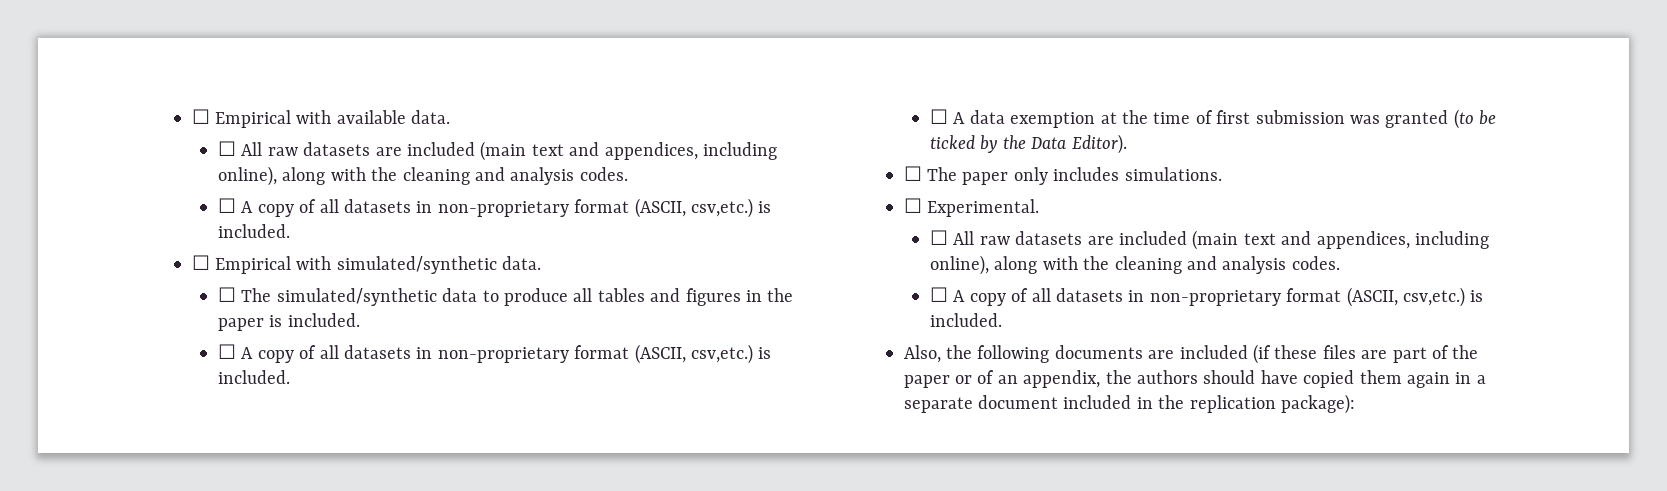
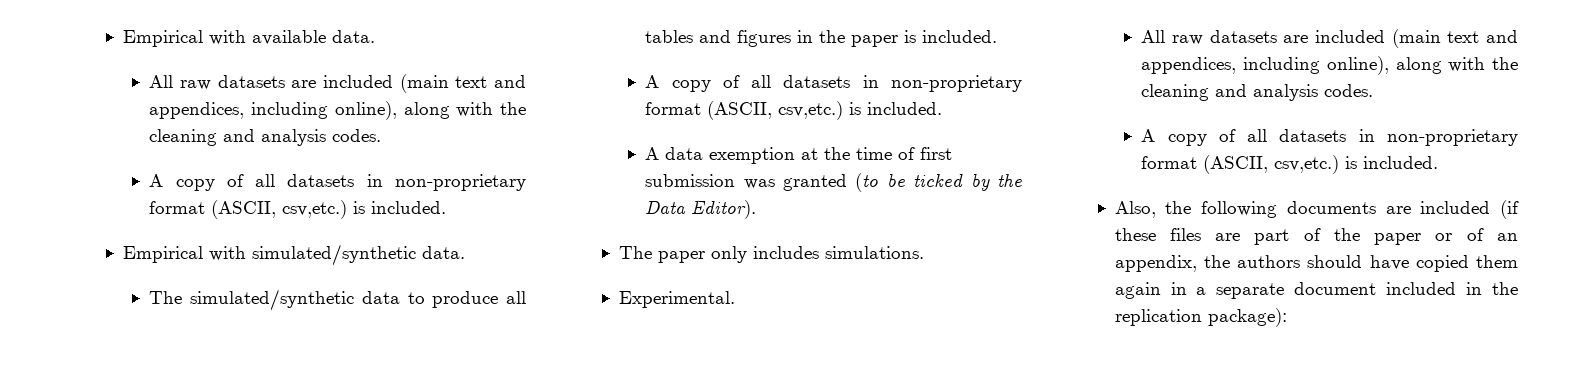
[191,109,210,124] ☐ -> (122, 38) none
[218,141,237,156] ☐ -> (375, 36) none
[218,198,237,213] ☐ -> (382, 135) none
[191,255,210,270] ☐ -> (447, 207) none
[218,287,237,302] ☐ -> (465, 252) none
[218,344,237,359] ☐ -> (998, 36) none
[930,109,949,124] ☐ -> (943, 108) none
[903,166,922,181] ☐ -> (757, 209) none
[903,198,922,213] ☐ -> (924, 252) none
[930,230,949,245] ☐ -> (735, 299) none
[930,287,949,302] ☐ -> (1374, 90) none

